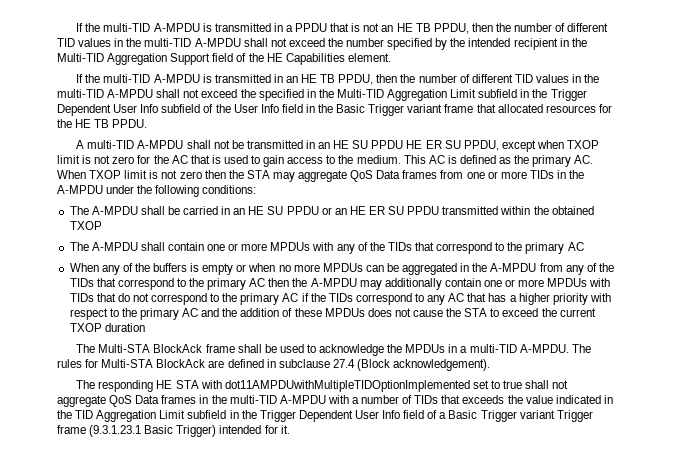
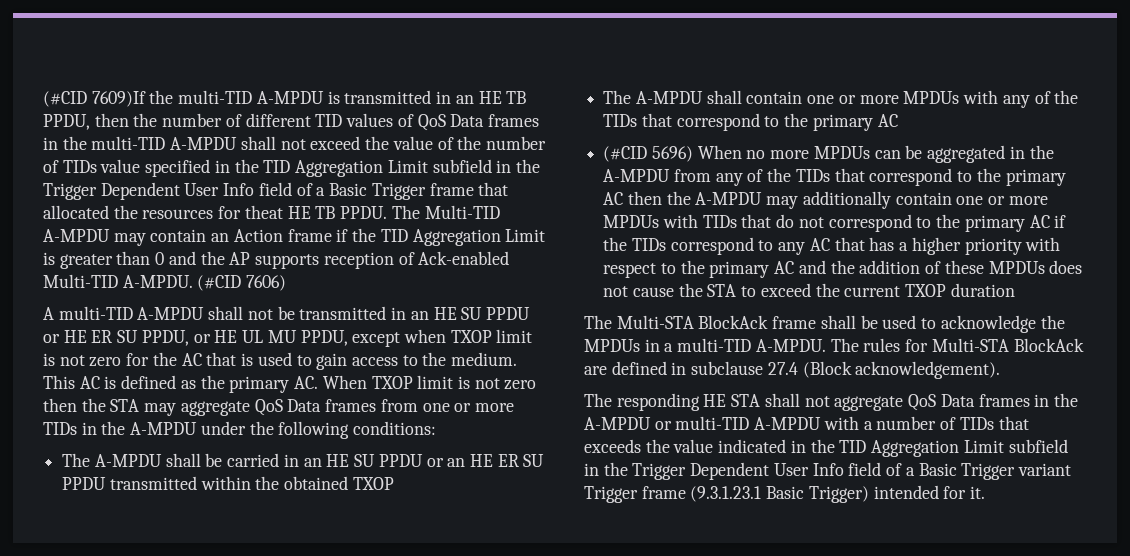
[76,23,609,34] [57,38,587,50] [57,53,391,65] [76,74,84,83] If the multi-TID A-MPDU is transmitted in a PPDU that is not an HE TB PPDU, then the number of different TID values in the multi-TID A-MPDU shall not exceed the number specified by the intended recipient in the Multi-TID Aggregation Support field of the HE Capabilities element. // If -> [43,91,146,107] (#CID 7609)If
[572,74,600,83] [57,89,256,98] in the multi-TID A-MPDU shall not exceed the -> [397,114,539,131] [43,136,546,150] [43,159,141,173] of QoS Data frames in the multi-TID A-MPDU shall not exceed the value of the number of TIDs value
[336,89,587,101] [57,104,443,116] Multi-TID Aggregation Limit subfield in the Trigger Dependent User Info subfield of the User Info field in the Basic Trigger variant -> [263,159,540,177] [43,182,426,200] TID Aggregation Limit subfield in the Trigger Dependent User Info field of a Basic Trigger
(543, 108) none -> [113,205,138,219] the
[57,119,72,128] the -> [244,205,283,219] theat
(148, 123) none -> [391,205,500,219] [43,228,546,246] [43,251,510,269] [43,274,287,291] The Multi-TID A-MPDU may contain an Action frame if the TID Aggregation Limit is greater than 0 and the AP supports reception of Ack-enabled Multi-TID A-MPDU. (#CID 7606)
(404, 144) none -> [43,334,60,343] or
(499, 145) none -> [193,330,348,346] or HE UL MU PPDU,
[69,263,276,275] When any of the buffers is empty or when -> [603,145,742,162] (#CID 5696) When
[200,380,523,392] with dot11AMPDUwithMultipleTIDOptionImplemented set to true -> (761, 400) none
(227, 399) none -> [584,417,672,430] A-MPDU or

